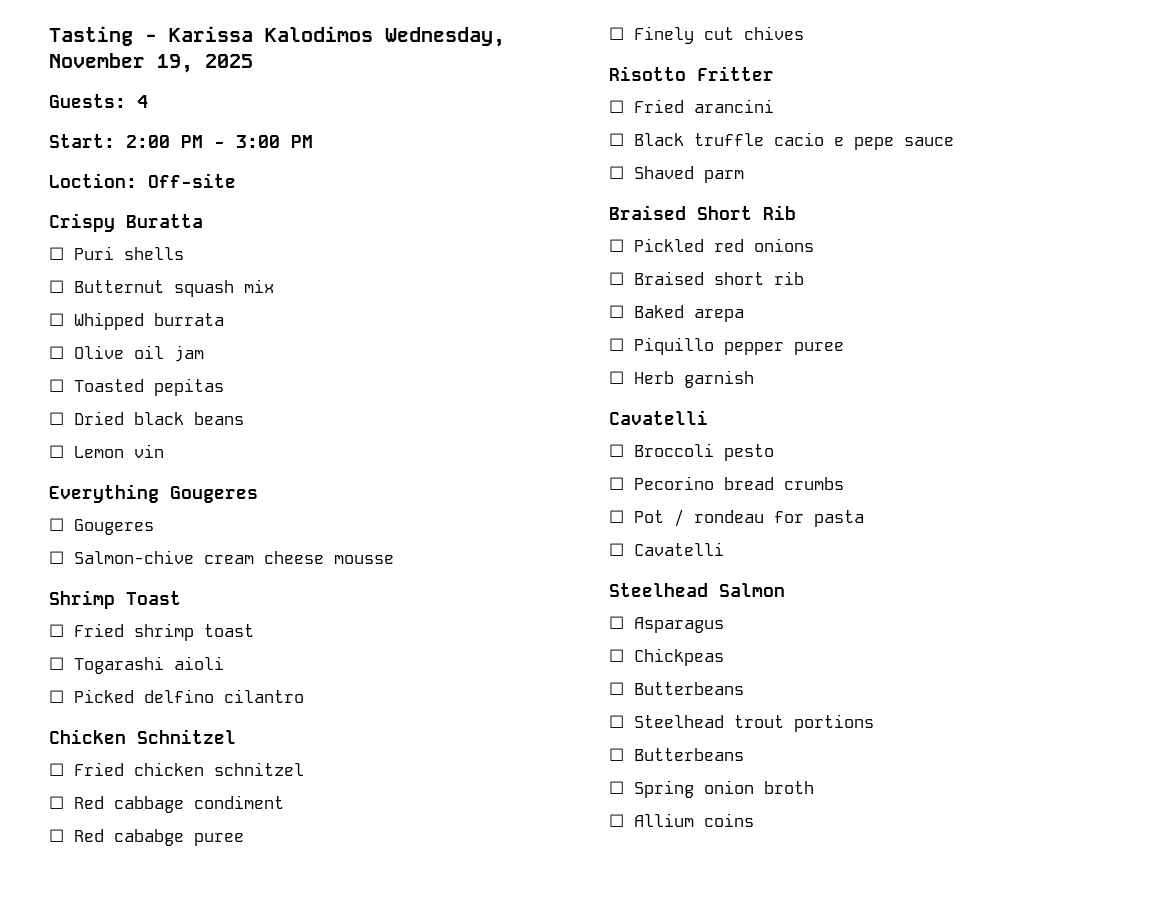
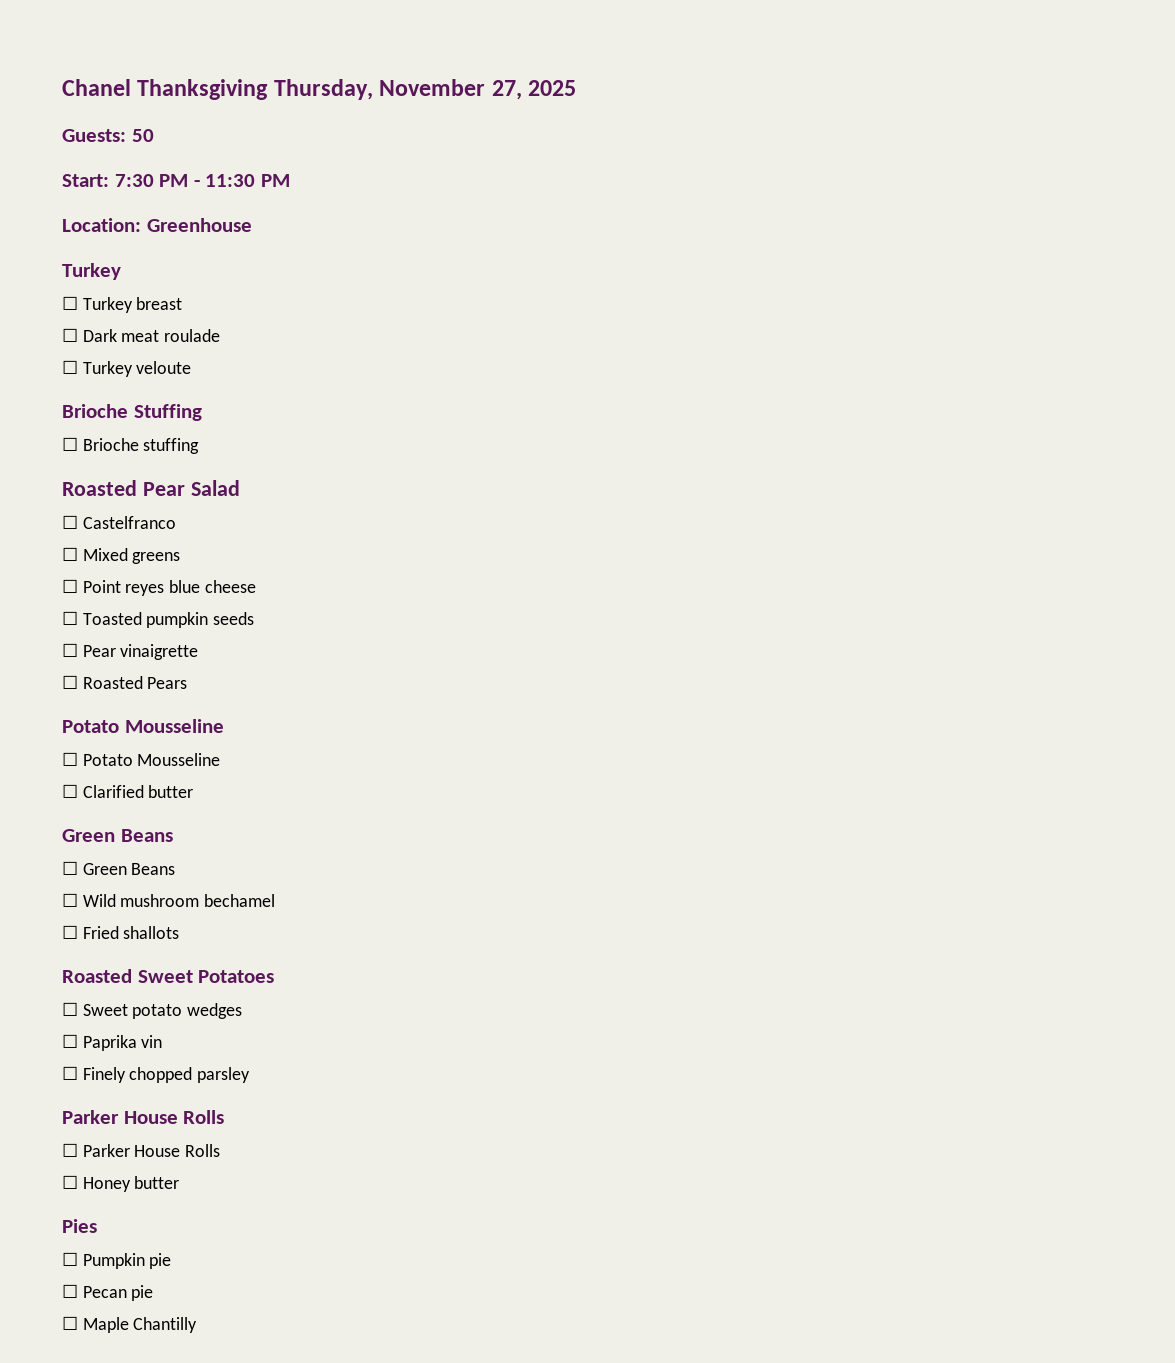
[49,26,505,47] [49,53,193,73] Tasting - Karissa Kalodimos Wednesday, November 19, -> [62,79,522,100] Chanel Thanksgiving Thursday, November 27,
[137,95,148,108] 4 -> [131,129,154,142] 50
[126,135,170,148] 2:00 -> [114,174,154,187] 7:30
[236,135,280,148] 3:00 -> [205,174,256,187] 11:30
[49,173,236,188] [49,213,203,232] [49,246,184,260] [49,279,274,297] [49,312,224,330] [49,345,204,362] Loction: Off-site // Crispy Buratta // ☐ Puri shells // ☐ Butternut squash mix // ☐ Whipped burrata // ☐ Olive oil jam -> [62,218,252,232] [62,263,121,280] [62,296,183,313] [62,328,221,342] [62,360,192,377] [62,404,202,421] [62,437,200,454] [62,480,240,496] [62,515,176,529] [62,547,181,564] [62,579,256,596] Location: Greenhouse // Turkey // ☐ Turkey breast // ☐ Dark meat roulade // ☐ Turkey veloute // Brioche Stuffing // ☐ Brioche stuffing // Roasted Pear Salad // ☐ Castelfranco // ☐ Mixed greens // ☐ Point reyes blue cheese
[154,378,224,396] [49,411,244,425] [49,444,164,458] [49,484,258,503] [49,518,154,535] [49,550,394,564] [49,590,181,609] [49,623,254,641] [49,656,224,674] [49,689,304,703] [49,729,236,744] [49,762,304,776] [49,795,284,813] [49,829,244,846] [609,26,804,44] [609,66,774,81] [609,99,774,113] [609,132,954,150] [609,166,744,183] [609,205,796,220] [609,238,814,252] [609,271,804,285] [609,305,744,322] [609,337,844,355] [609,370,754,388] [609,410,708,425] [609,443,774,461] [609,476,844,490] [609,509,864,527] [609,542,724,556] [609,583,785,597] [609,616,724,633] [609,648,724,666] [609,682,744,695] [609,714,874,732] [609,748,744,761] [609,780,814,798] [609,813,754,827] pepitas // ☐ Dried black beans // ☐ Lemon vin // Everything Gougeres // ☐ Gougeres // ☐ Salmon-chive cream cheese mousse // Shrimp Toast // ☐ Fried shrimp toast // ☐ Togarashi aioli // ☐ Picked delfino cilantro // Chicken Schnitzel // ☐ Fried chicken schnitzel // ☐ Red cabbage condiment // ☐ Red cababge puree // ☐ Finely cut chives // Risotto Fritter // ☐ Fried arancini // ☐ Black truffle cacio e pepe sauce // ☐ Shaved parm // Braised Short Rib // ☐ Pickled red onions // ☐ Braised short rib // ☐ Baked arepa // ☐ Piquillo pepper puree // ☐ Herb garnish // Cavatelli // ☐ Broccoli pesto // ☐ Pecorino bread crumbs // ☐ Pot / rondeau for pasta // ☐ Cavatelli // Steelhead Salmon // ☐ Asparagus // ☐ Chickpeas // ☐ Butterbeans // ☐ Steelhead trout portions // ☐ Butterbeans // ☐ Spring onion broth // ☐ Allium coins -> [146,612,255,628] [62,643,199,660] [62,675,188,689] [62,719,224,733] [62,752,221,766] [62,784,194,798] [62,829,173,842] [62,861,176,875] [62,893,276,907] [62,925,180,939] [62,969,275,983] [62,1002,243,1019] [62,1034,163,1051] [62,1066,251,1083] [62,1110,225,1124] [62,1143,221,1157] [62,1175,180,1192] [62,1219,97,1233] [62,1252,172,1269] [62,1284,154,1301] [62,1316,198,1333] pumpkin seeds // ☐ Pear vinaigrette // ☐ Roasted Pears // Potato Mousseline // ☐ Potato Mousseline // ☐ Clarified butter // Green Beans // ☐ Green Beans // ☐ Wild mushroom bechamel // ☐ Fried shallots // Roasted Sweet Potatoes // ☐ Sweet potato wedges // ☐ Paprika vin // ☐ Finely chopped parsley // Parker House Rolls // ☐ Parker House Rolls // ☐ Honey butter // Pies // ☐ Pumpkin pie // ☐ Pecan pie // ☐ Maple Chantilly

